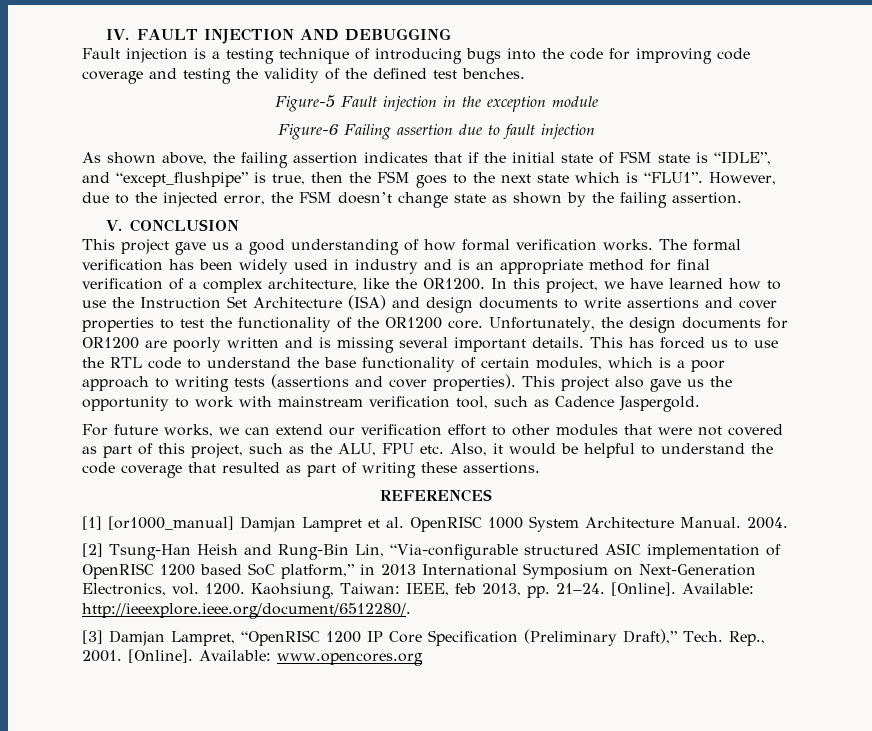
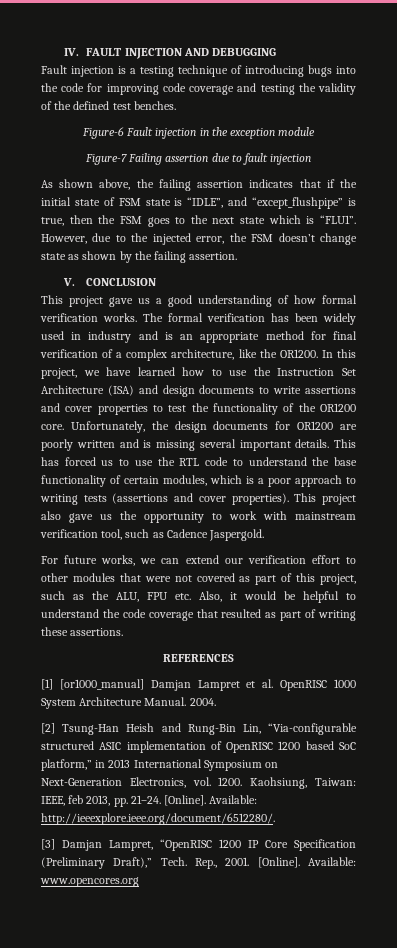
[274,95,335,112] Figure-5 -> [81,127,124,139] Figure-6
[277,124,339,140] Figure-6 -> [84,154,127,165] Figure-7

